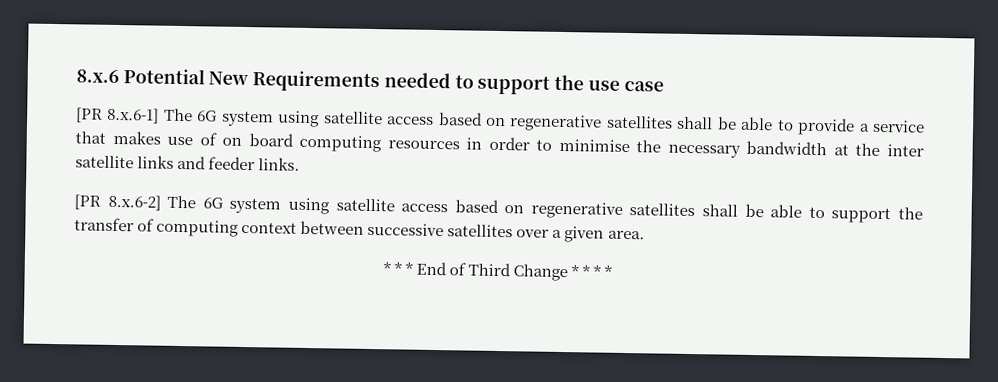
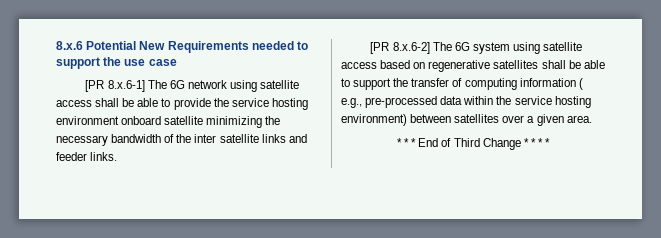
[220,110,673,132] system using satellite access based on regenerative satellites -> [187,80,300,92] [56,100,92,107] network using satellite access
[858,119,926,133] [75,130,630,153] a service that makes use of on board computing resources in order to minimise -> [213,98,308,110] [56,116,263,128] the service hosting environment onboard satellite minimizing
[833,144,849,156] at -> [164,134,175,143] of
[241,220,445,237] context between successive -> [519,78,583,90] [341,96,591,108] [341,114,452,126] information ( e.g., pre-processed data within the service hosting environment) between

